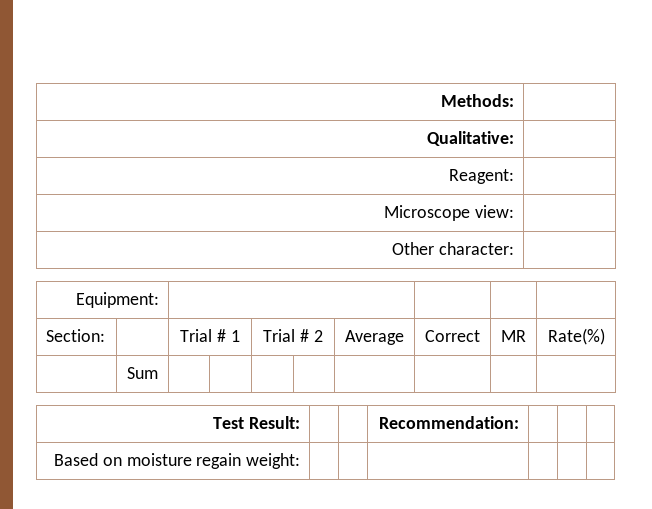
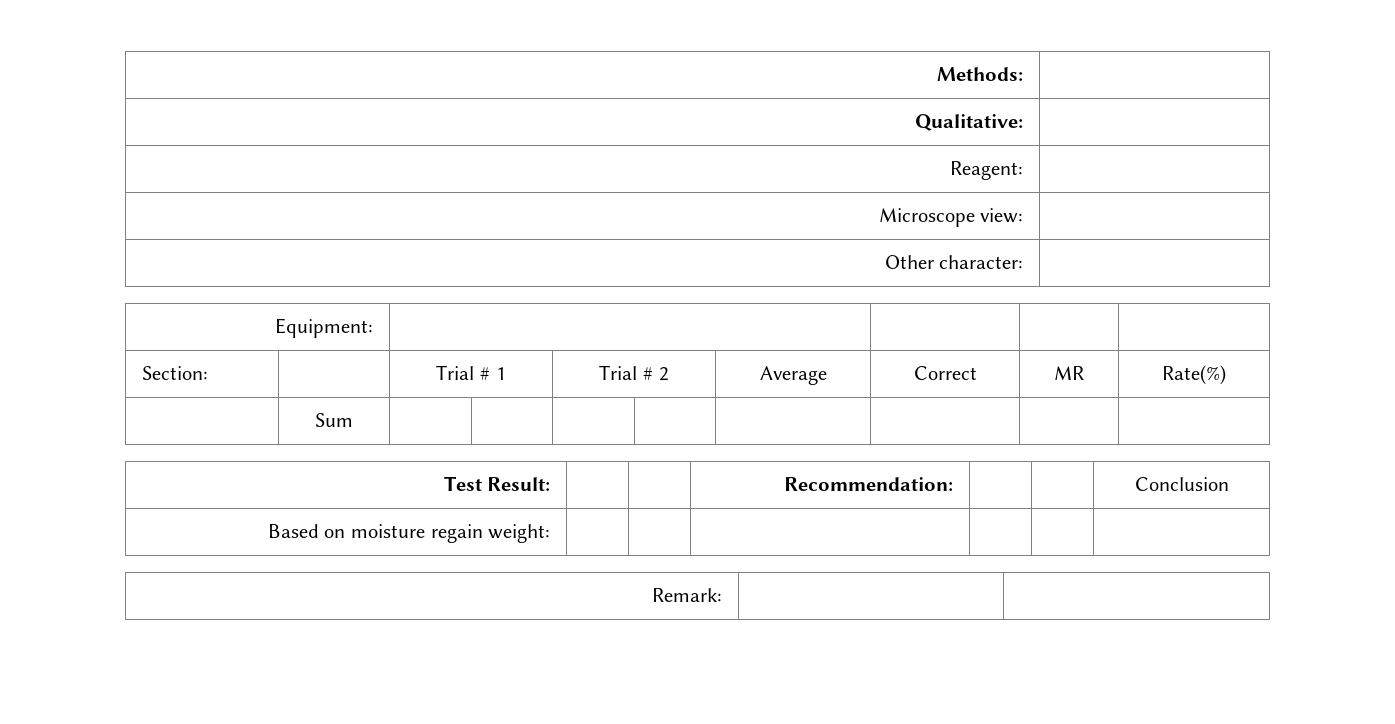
(520, 422) none -> [1134,477,1229,491] Conclusion
(301, 461) none -> [652,588,723,602] // Remark: | |

